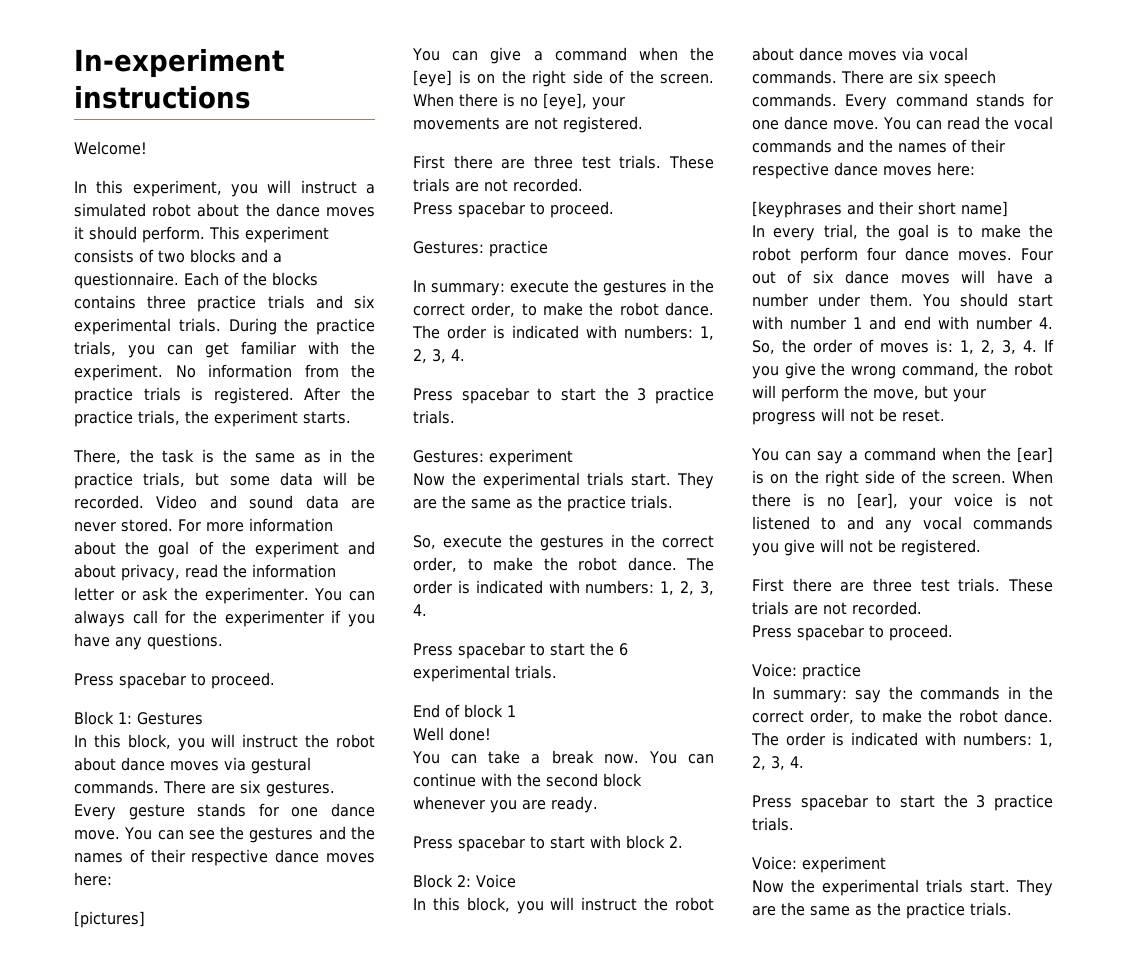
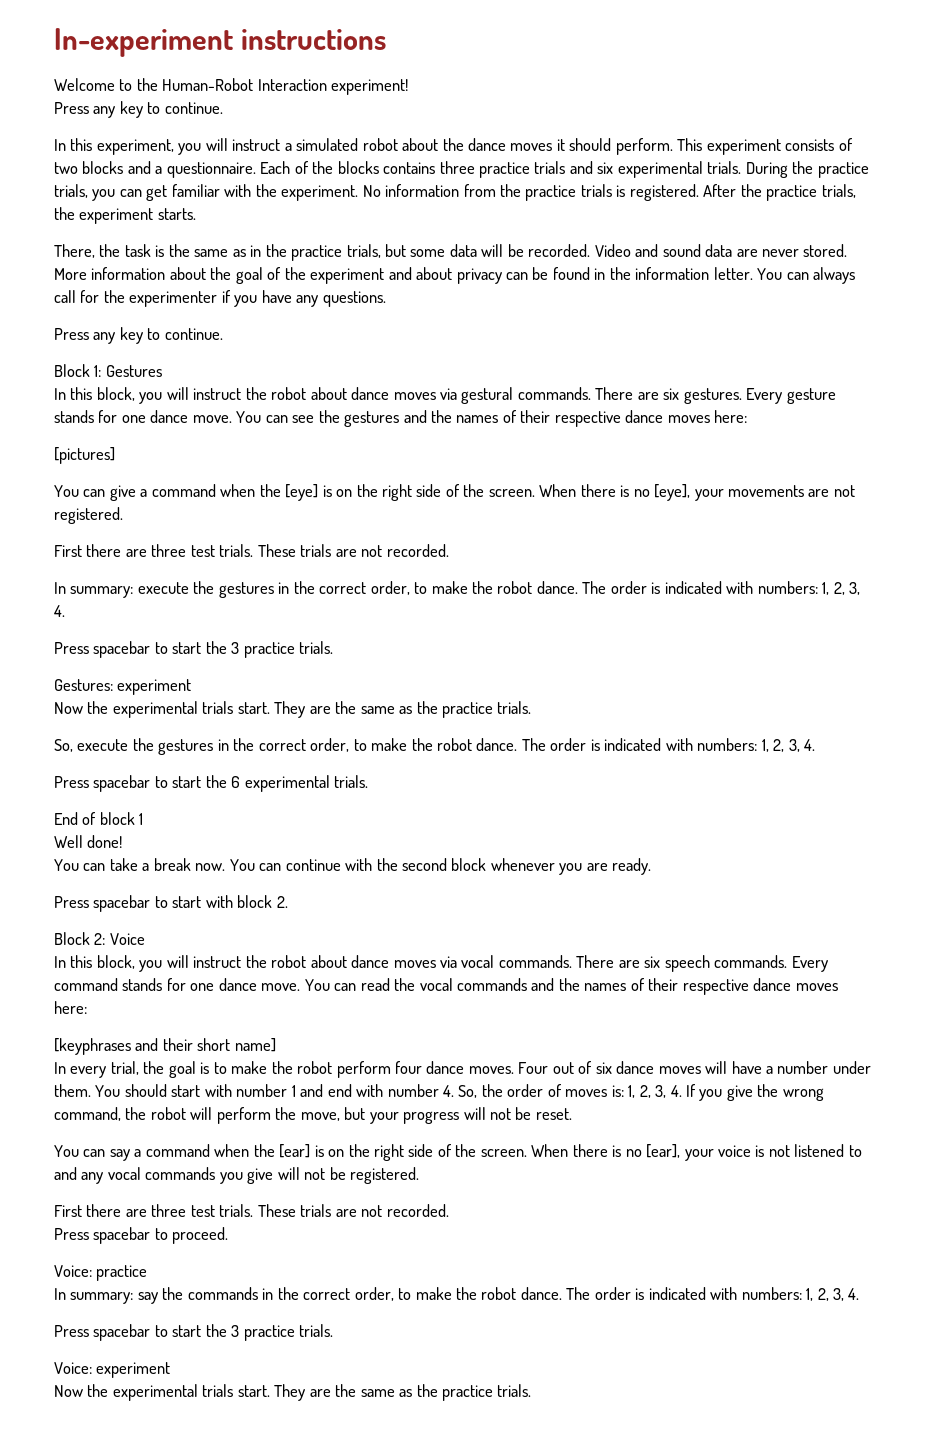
[74,141,147,155] Welcome! -> [54,78,409,95] [54,101,223,118] Welcome to the Human-Robot Interaction experiment! // Press any key to continue.
[178,519,244,532] For more -> [54,268,87,280] More
[121,564,336,581] [74,587,309,604] privacy, read the information letter or ask the experimenter. -> [456,267,753,284] privacy can be found in the information letter.
[119,672,275,689] spacebar to proceed. -> [93,327,223,344] any key to continue.
[413,201,614,218] [413,240,548,257] // Press spacebar to proceed. // Gestures: practice -> (449, 550) none

